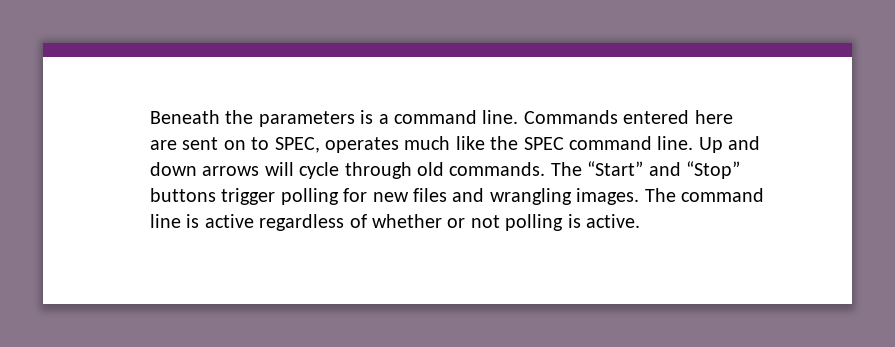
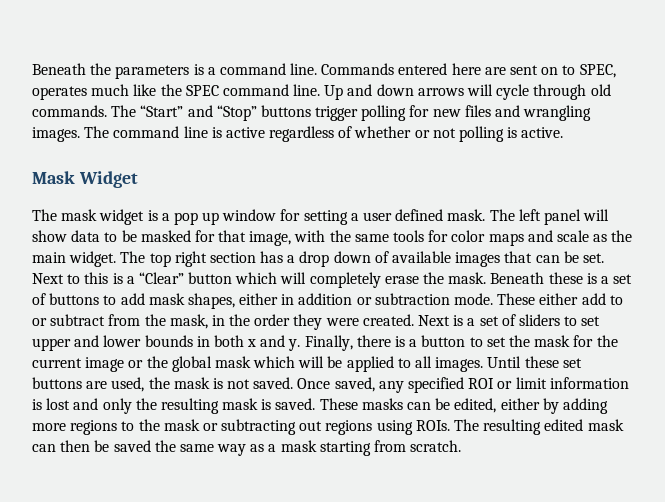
(640, 221) none -> [32,171,138,188] [32,209,610,225] [32,230,633,246] [32,251,604,267] [32,272,633,288] [32,293,623,309] [32,314,601,330] [32,335,618,351] [32,356,582,372] [32,377,629,393] [32,398,608,414] [32,419,624,435] [32,440,462,456] // Mask Widget // The mask widget is a pop up window for setting a user defined mask. The left panel will show data to be masked for that image, with the same tools for color maps and scale as the main widget. The top right section has a drop down of available images that can be set. Next to this is a “Clear” button which will completely erase the mask. Beneath these is a set of buttons to add mask shapes, either in addition or subtraction mode. These either add to or subtract from the mask, in the order they were created. Next is a set of sliders to set upper and lower bounds in both x and y. Finally, there is a button to set the mask for the current image or the global mask which will be applied to all images. Until these set buttons are used, the mask is not saved. Once saved, any specified ROI or limit information is lost and only the resulting mask is saved. These masks can be edited, either by adding more regions to the mask or subtracting out regions using ROIs. The resulting edited mask can then be saved the same way as a mask starting from scratch.

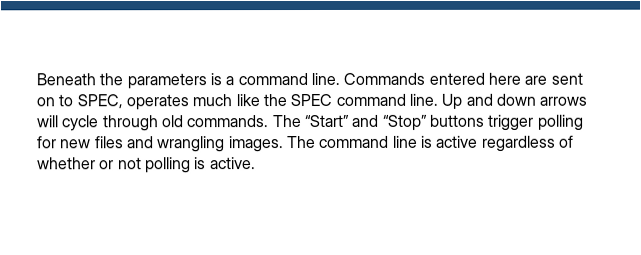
[32,171,138,188] [32,209,610,225] [32,230,633,246] [32,251,604,267] [32,272,633,288] [32,293,623,309] [32,314,601,330] [32,335,618,351] [32,356,582,372] [32,377,629,393] [32,398,608,414] [32,419,624,435] [32,440,462,456] // Mask Widget // The mask widget is a pop up window for setting a user defined mask. The left panel will show data to be masked for that image, with the same tools for color maps and scale as the main widget. The top right section has a drop down of available images that can be set. Next to this is a “Clear” button which will completely erase the mask. Beneath these is a set of buttons to add mask shapes, either in addition or subtraction mode. These either add to or subtract from the mask, in the order they were created. Next is a set of sliders to set upper and lower bounds in both x and y. Finally, there is a button to set the mask for the current image or the global mask which will be applied to all images. Until these set buttons are used, the mask is not saved. Once saved, any specified ROI or limit information is lost and only the resulting mask is saved. These masks can be edited, either by adding more regions to the mask or subtracting out regions using ROIs. The resulting edited mask can then be saved the same way as a mask starting from scratch. -> (256, 163) none

